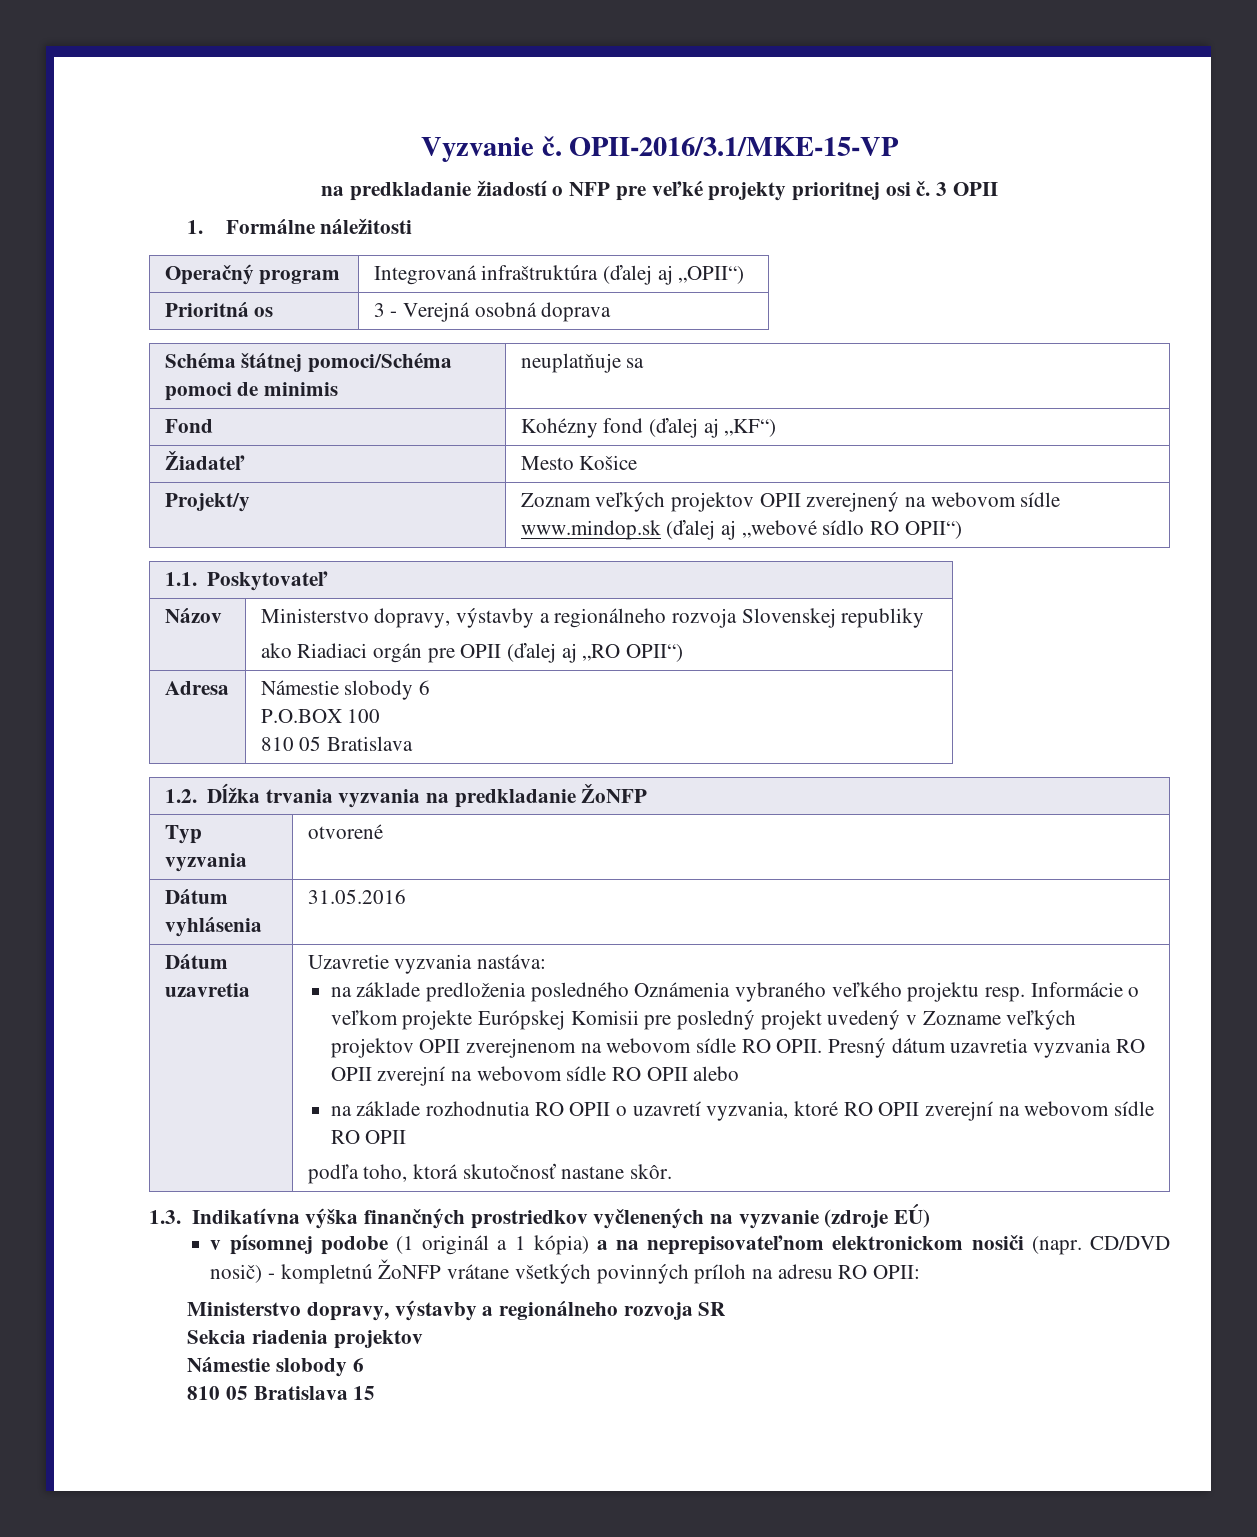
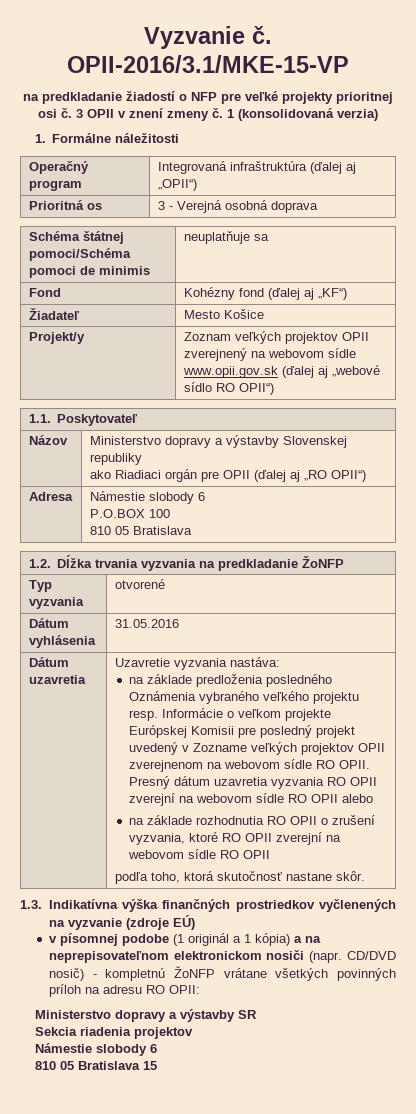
(998, 189) none -> [118,108,378,121] v znení zmeny č. 1 (konsolidovaná verzia)
[520,520,661,540] www.mindop.sk -> [182,366,278,378] www.opii.gov.sk
[374,608,737,628] dopravy, výstavby a regionálneho rozvoja -> [164,435,279,448] dopravy a výstavby
[632,1101,701,1116] uzavretí -> [332,815,376,825] zrušení
[307,1300,693,1321] dopravy, výstavby a regionálneho rozvoja -> [114,1009,235,1022] dopravy a výstavby

